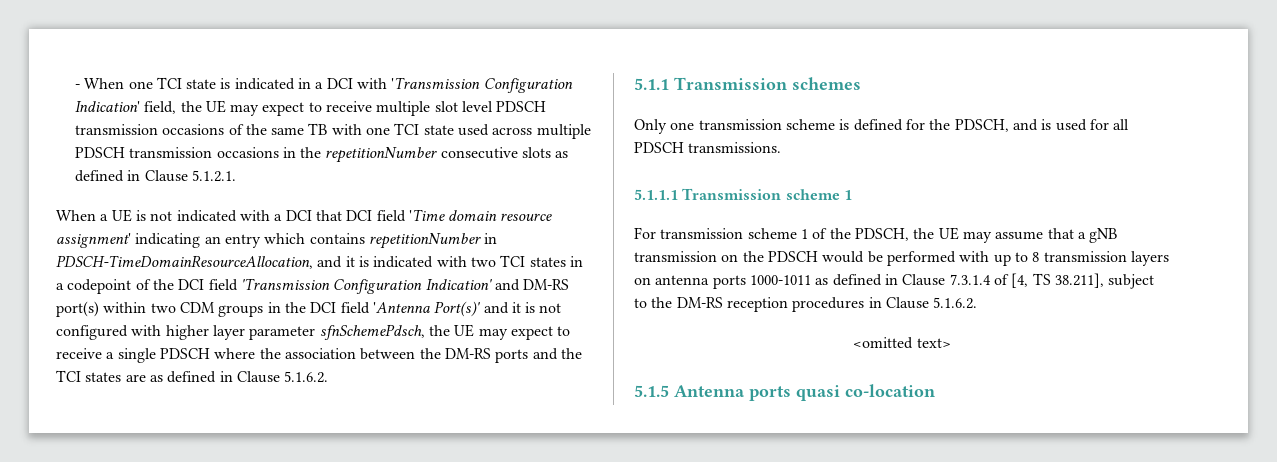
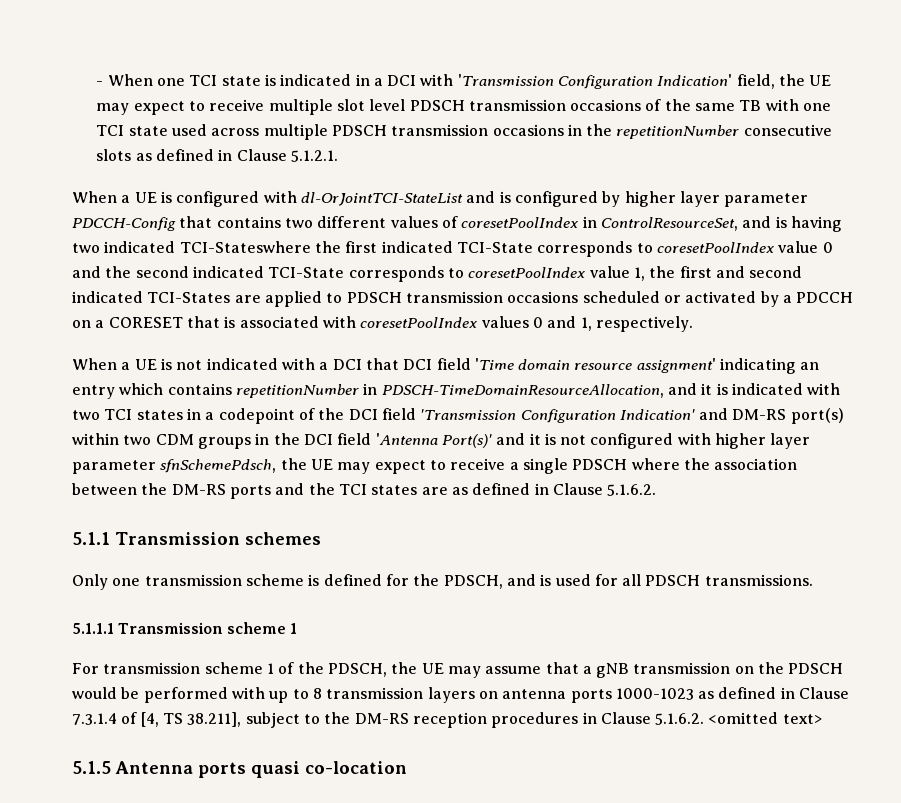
(236, 176) none -> [72,191,809,207] [72,216,842,232] [72,241,833,257] [72,266,803,282] [72,291,854,307] [72,316,693,332] // When a UE is configured with dl-OrJointTCI-StateList and is configured by higher layer parameter PDCCH-Config that contains two different values of coresetPoolIndex in ControlResourceSet, and is having two indicated TCI-Stateswhere the first indicated TCI-State corresponds to coresetPoolIndex value 0 and the second indicated TCI-State corresponds to coresetPoolIndex value 1, the first and second indicated TCI-States are applied to PDSCH transmission occasions scheduled or activated by a PDCCH on a CORESET that is associated with coresetPoolIndex values 0 and 1, respectively.
[749,275,811,285] 1000-1011 -> [615,688,694,700] 1000-1023
(978, 303) // -> (705, 719) none

